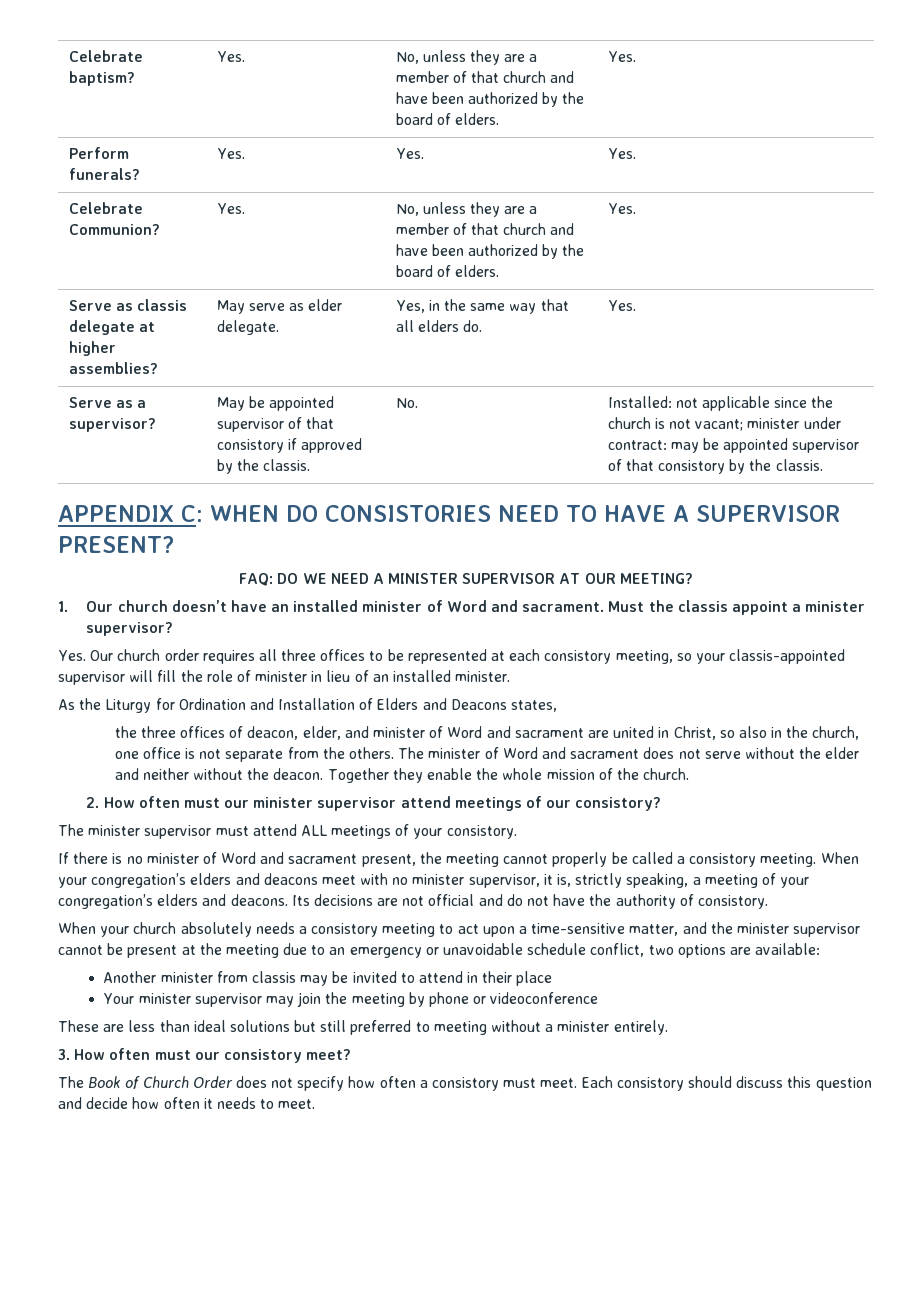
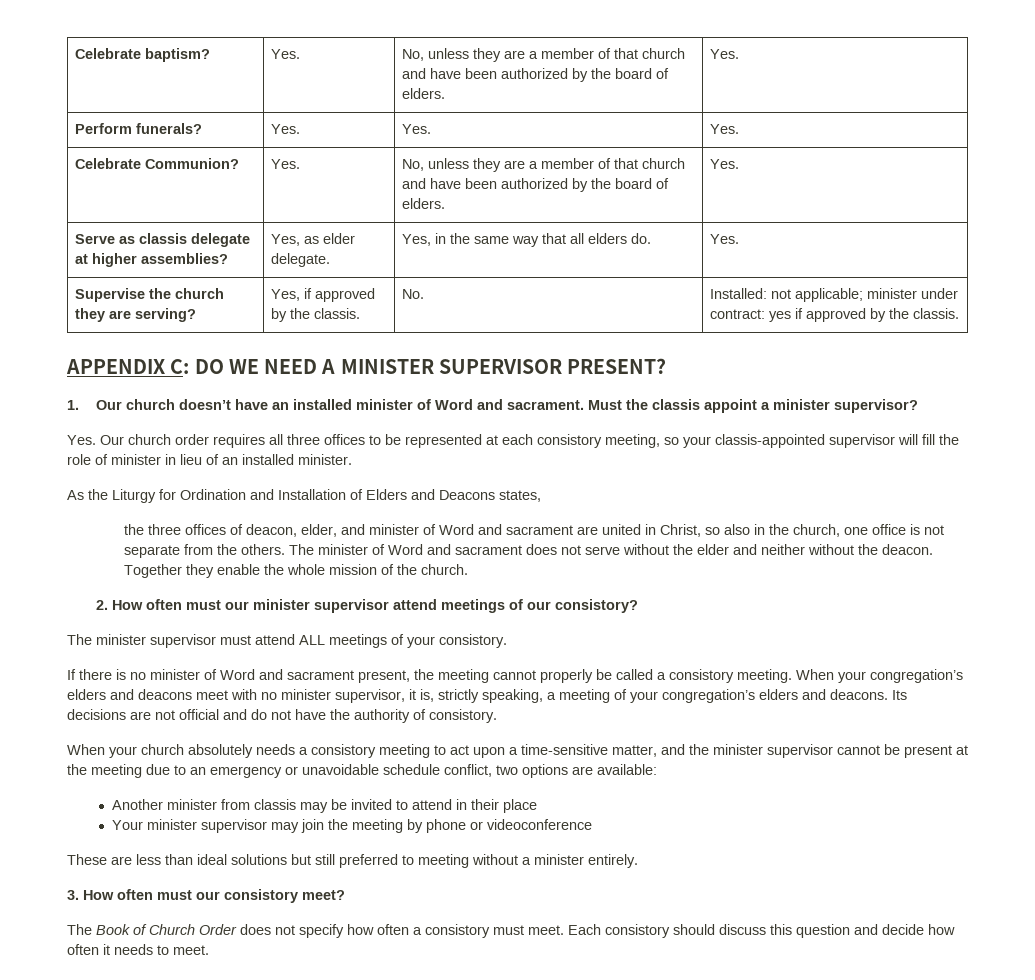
[216,300,285,314] May serve -> [271,234,301,246] Yes,
[68,397,146,408] [68,418,156,432] [216,396,334,411] [216,417,334,432] [216,439,284,453] Serve as a supervisor? | May be appointed supervisor of that consistory -> [75,288,225,302] [75,308,197,322] [271,289,301,301] Supervise the church they are serving? | Yes,
[701,396,834,411] [607,417,841,431] [607,438,860,453] [607,459,725,474] applicable since the church is not vacant; minister under contract: may be appointed supervisor of that consistory -> [795,288,959,302] [710,308,867,322] applicable; minister under contract: yes if approved
[210,505,840,522] [58,536,174,553] [239,573,274,586] WHEN DO CONSISTORIES NEED TO HAVE A SUPERVISOR PRESENT? // FAQ: -> (190, 366) none
[559,573,693,584] AT OUR MEETING? -> [567,358,667,374] PRESENT?

